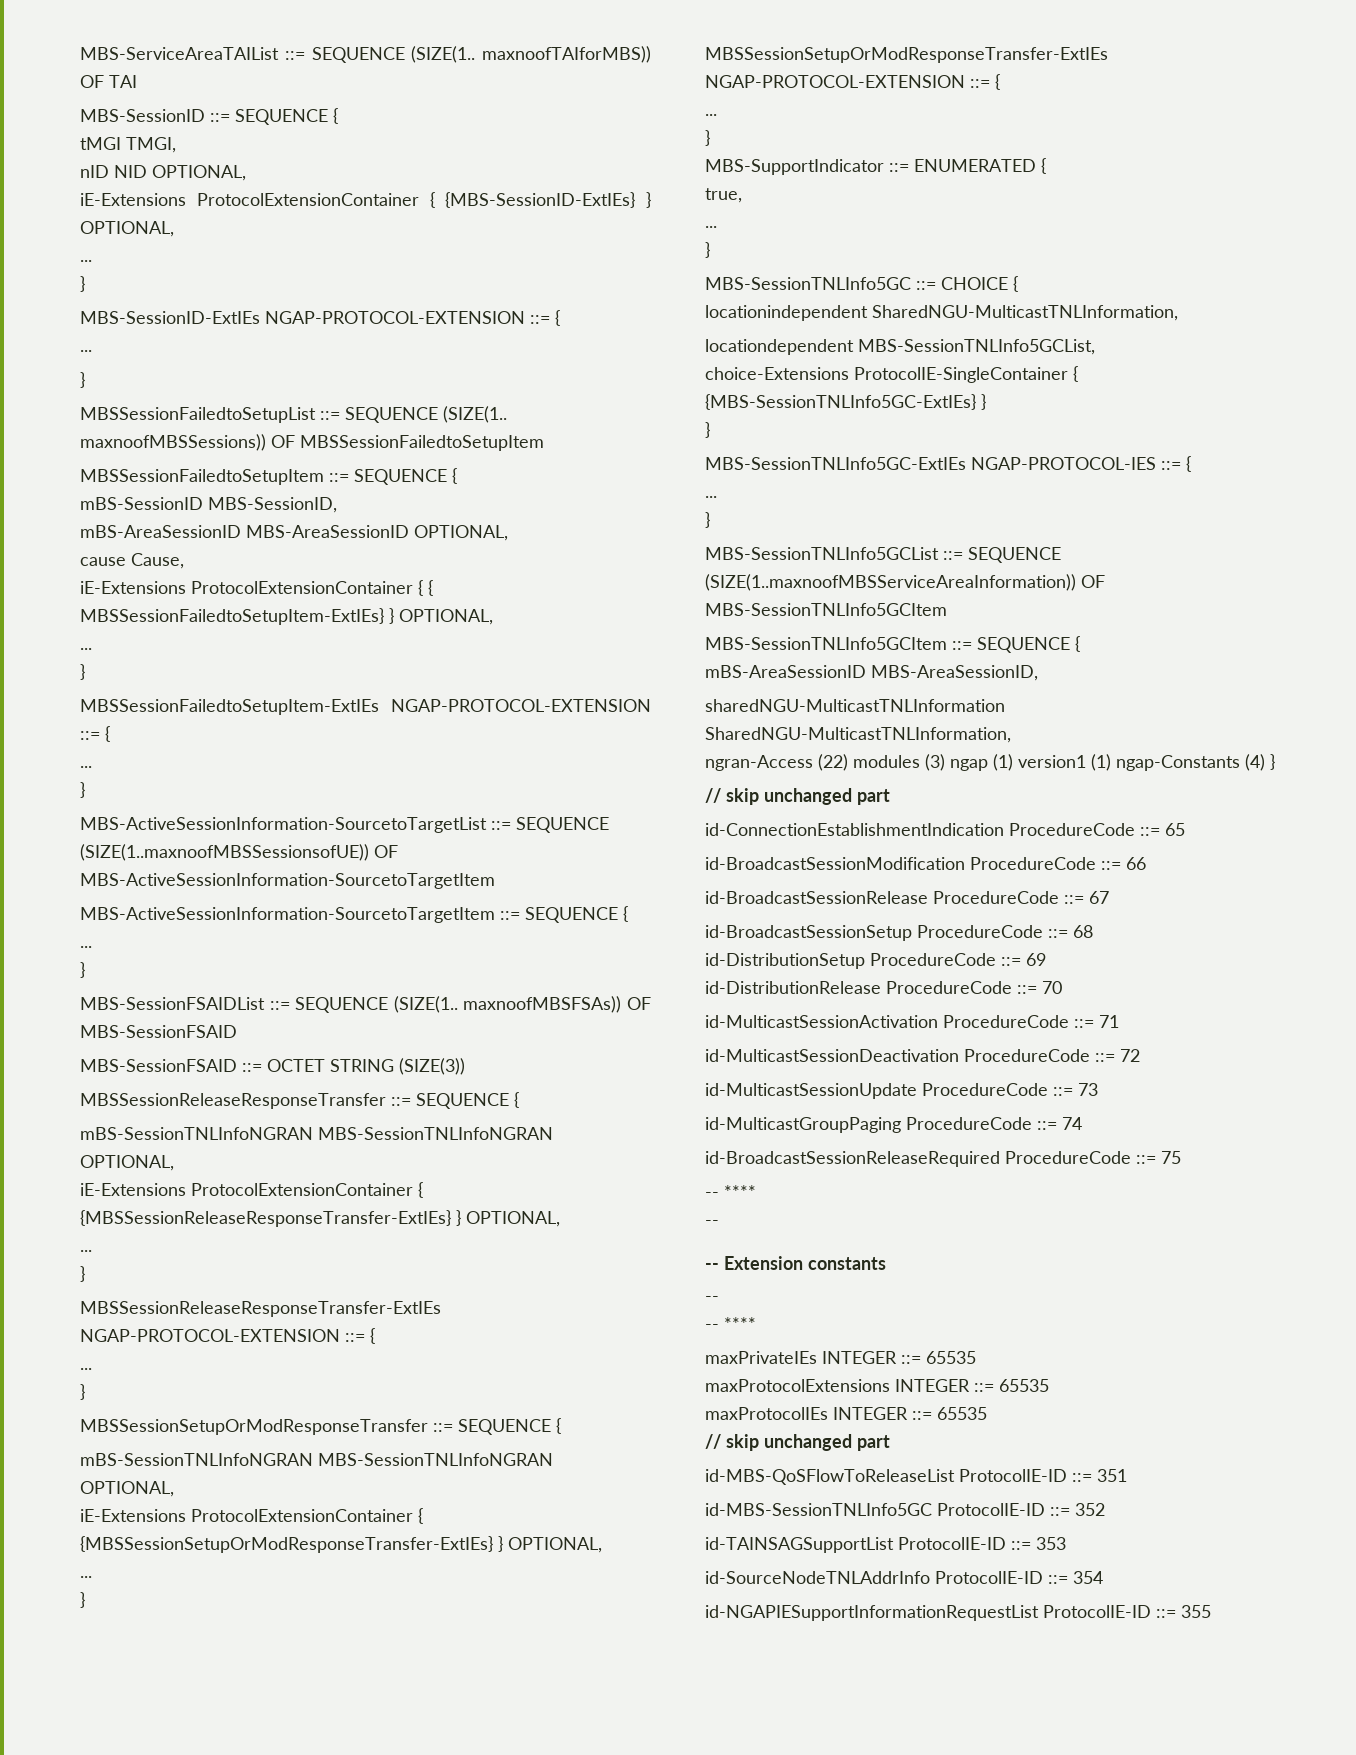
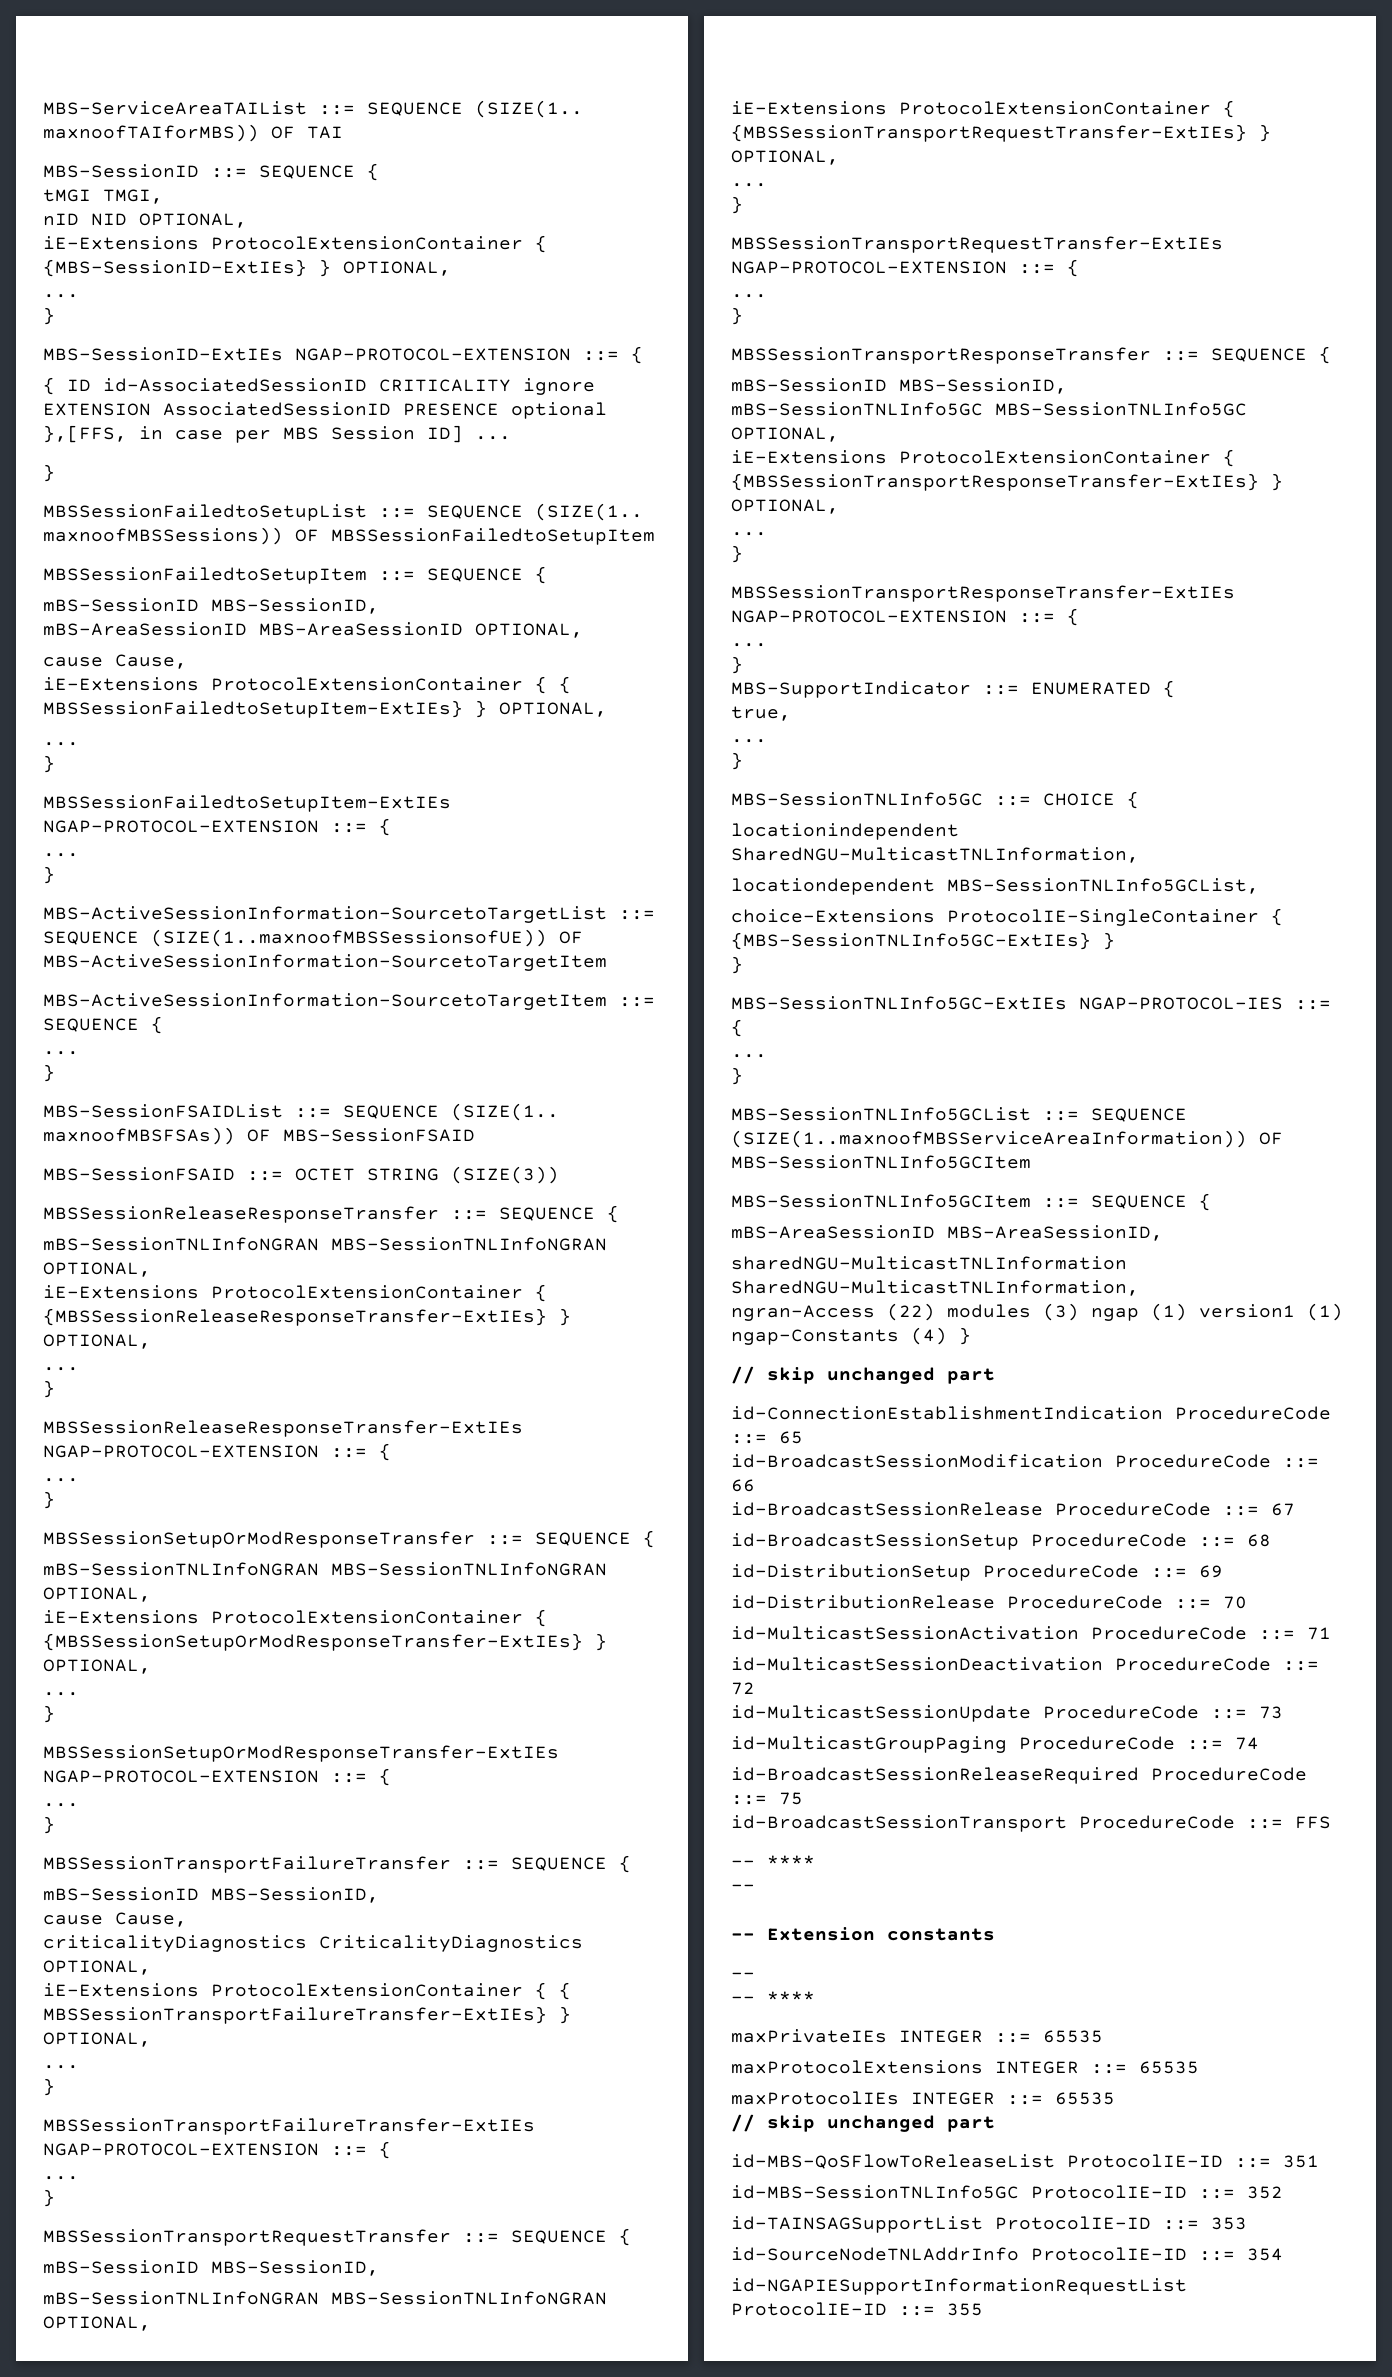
(560, 318) none -> [43,377,595,395] [43,402,607,419] [43,425,463,443] { ID id-AssociatedSessionID CRITICALITY ignore EXTENSION AssociatedSessionID PRESENCE optional },[FFS, in case per MBS Session ID]
(710, 138) none -> [43,1855,631,1873] [43,1887,379,1903] [43,1912,187,1927] [43,1935,583,1952] [43,1960,151,1975] [43,1982,571,2000] [43,2006,571,2024] [43,2032,151,2047] [43,2065,79,2069] [43,2078,55,2096] [43,2118,535,2135] [43,2141,391,2159] [43,2176,79,2180] [43,2189,55,2207] [43,2228,631,2246] [43,2260,379,2276] [43,2291,607,2305] [43,2316,151,2331] [731,100,1235,118] [731,124,1271,142] [731,150,839,165] [731,183,767,187] [731,196,743,214] [731,236,1223,253] [731,259,1079,277] [731,294,767,298] [731,307,743,325] [731,346,1331,364] [731,378,1067,394] [731,402,1247,416] [731,427,839,442] [731,449,1235,467] [731,473,1283,491] [731,499,839,514] [731,532,767,536] [731,545,743,563] [731,585,1235,602] [731,608,1079,626] [731,643,767,647] [731,656,743,674] // MBSSessionTransportFailureTransfer ::= SEQUENCE { // mBS-SessionID MBS-SessionID, // cause Cause, // criticalityDiagnostics CriticalityDiagnostics OPTIONAL, // iE-Extensions ProtocolExtensionContainer { { MBSSessionTransportFailureTransfer-ExtIEs} } OPTIONAL, // ... // } // MBSSessionTransportFailureTransfer-ExtIEs NGAP-PROTOCOL-EXTENSION ::= { // ... // } // MBSSessionTransportRequestTransfer ::= SEQUENCE { // mBS-SessionID MBS-SessionID, // mBS-SessionTNLInfoNGRAN MBS-SessionTNLInfoNGRAN OPTIONAL, // iE-Extensions ProtocolExtensionContainer { {MBSSessionTransportRequestTransfer-ExtIEs} } OPTIONAL, // ... // } // MBSSessionTransportRequestTransfer-ExtIEs NGAP-PROTOCOL-EXTENSION ::= { // ... // } // MBSSessionTransportResponseTransfer ::= SEQUENCE { // mBS-SessionID MBS-SessionID, // mBS-SessionTNLInfo5GC MBS-SessionTNLInfo5GC OPTIONAL, // iE-Extensions ProtocolExtensionContainer { {MBSSessionTransportResponseTransfer-ExtIEs} } OPTIONAL, // ... // } // MBSSessionTransportResponseTransfer-ExtIEs NGAP-PROTOCOL-EXTENSION ::= { // ... // }
(1181, 1157) none -> [731,1815,1331,1832] // id-BroadcastSessionTransport ProcedureCode ::= FFS

